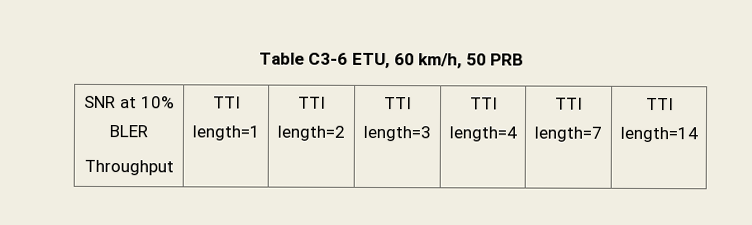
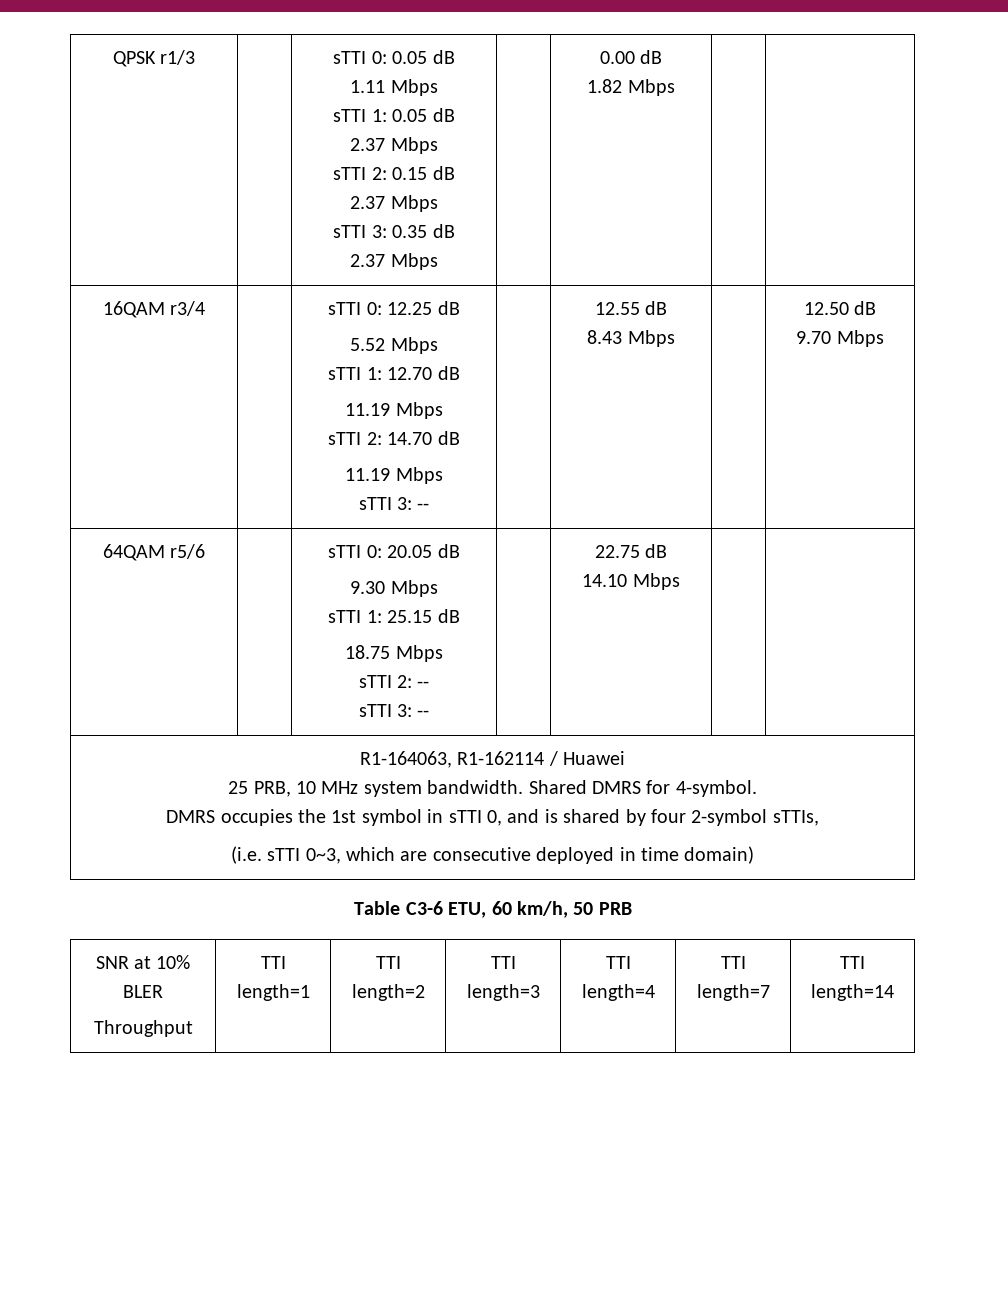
(258, 58) none -> [112,50,196,67] [333,50,455,64] [350,79,438,96] [333,108,455,122] [350,137,438,154] [333,166,455,180] [350,195,438,212] [333,224,455,238] [350,253,438,270] [599,50,663,64] [587,79,675,96] [102,301,206,318] [328,301,460,315] [350,337,438,354] [328,366,460,380] [345,402,443,419] [328,431,460,445] [345,467,443,484] [358,497,430,510] [594,301,668,315] [587,330,675,347] [803,301,877,315] [796,330,884,347] [102,544,206,561] [328,544,460,558] [350,580,438,597] [328,609,460,623] [345,645,443,662] [358,675,430,688] [358,704,430,717] [594,544,668,558] [582,573,680,590] [359,751,626,768] [228,780,757,797] [166,809,819,826] [230,846,755,864] QPSK r1/3 | | sTTI 0: 0.05 dB // 1.11 Mbps // sTTI 1: 0.05 dB // 2.37 Mbps // sTTI 2: 0.15 dB // 2.37 Mbps // sTTI 3: 0.35 dB // 2.37 Mbps | | 0.00 dB // 1.82 Mbps | | // 16QAM r3/4 | | sTTI 0: 12.25 dB // 5.52 Mbps // sTTI 1: 12.70 dB // 11.19 Mbps // sTTI 2: 14.70 dB // 11.19 Mbps // sTTI 3: -- | | 12.55 dB // 8.43 Mbps | | 12.50 dB // 9.70 Mbps // 64QAM r5/6 | | sTTI 0: 20.05 dB // 9.30 Mbps // sTTI 1: 25.15 dB // 18.75 Mbps // sTTI 2: -- // sTTI 3: -- | | 22.75 dB // 14.10 Mbps | | // R1-164063, R1-162114 / Huawei // 25 PRB, 10 MHz system bandwidth. Shared DMRS for 4-symbol. // DMRS occupies the 1st symbol in sTTI 0, and is shared by four 2-symbol sTTIs, // (i.e. sTTI 0~3, which are consecutive deployed in time domain) //

